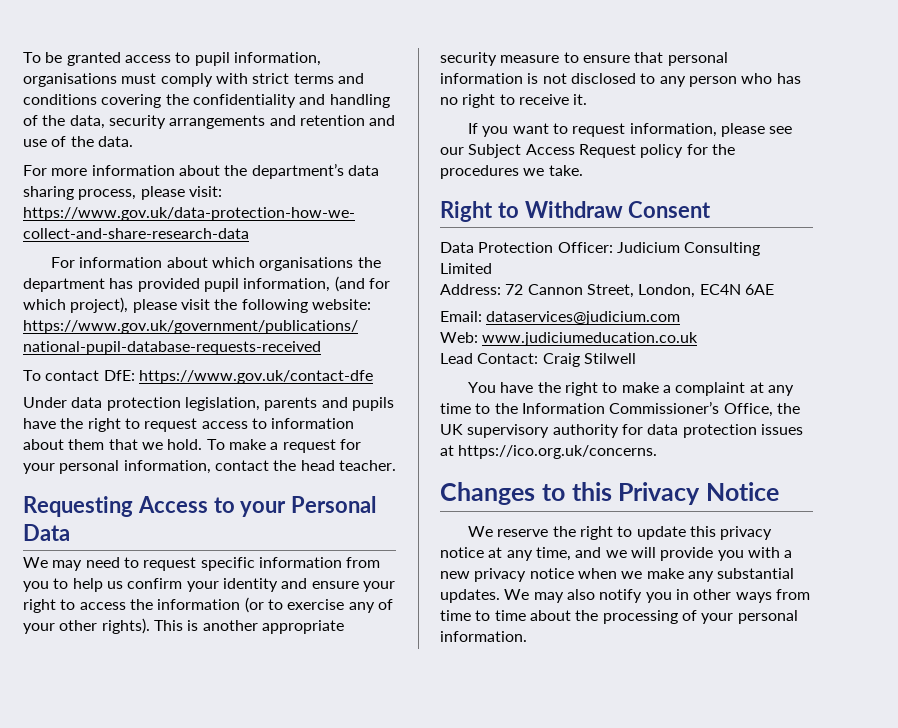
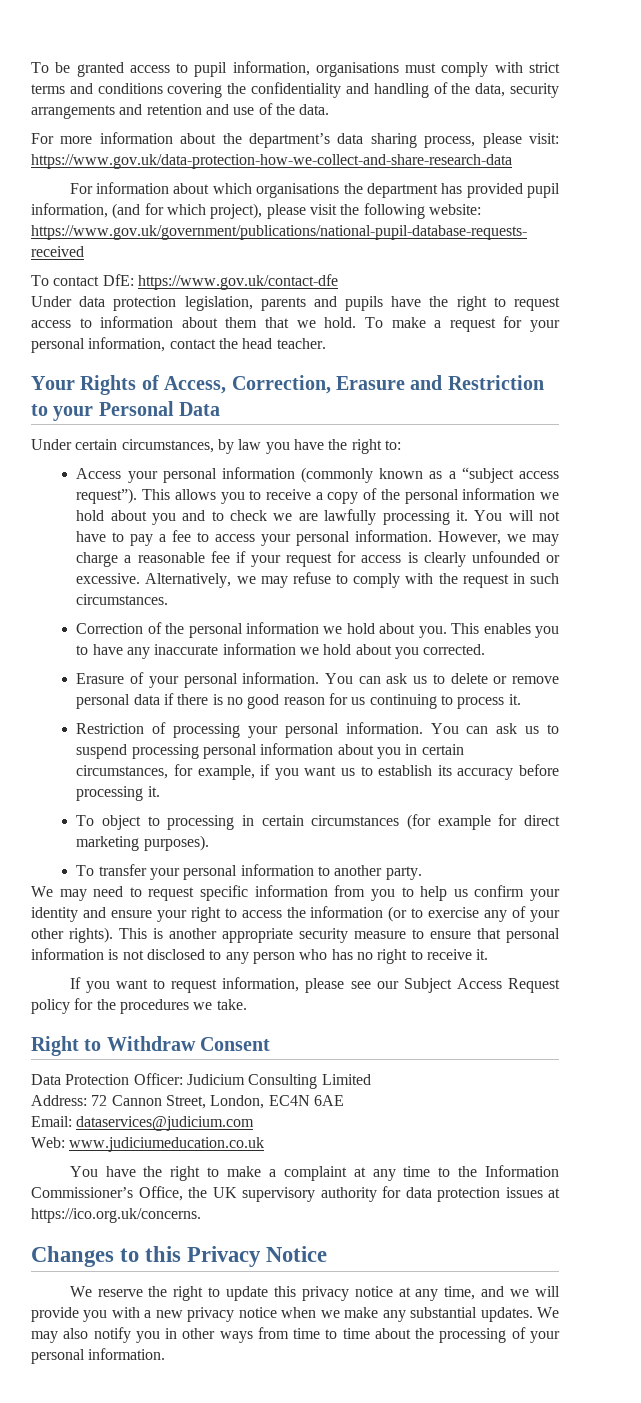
[23,496,377,517] [23,524,70,541] Requesting Access to your Personal Data -> [31,375,544,395] [31,401,221,421] [31,439,401,454] [76,467,559,483] [76,488,559,504] [76,509,561,525] [76,530,559,546] [76,551,561,567] [76,572,560,588] [76,594,169,605] [76,622,559,638] [76,643,486,659] [76,672,559,688] [76,693,521,709] [76,722,559,738] [76,743,464,759] [76,764,559,780] [76,786,160,801] [76,814,560,830] [76,835,209,851] [76,864,422,880] Your Rights of Access, Correction, Erasure and Restriction to your Personal Data // Under certain circumstances, by law you have the right to: // Access your personal information (commonly known as a “subject access request”). This allows you to receive a copy of the personal information we hold about you and to check we are lawfully processing it. You will not have to pay a fee to access your personal information. However, we may charge a reasonable fee if your request for access is clearly unfounded or excessive. Alternatively, we may refuse to comply with the request in such circumstances. // Correction of the personal information we hold about you. This enables you to have any inaccurate information we hold about you corrected. // Erasure of your personal information. You can ask us to delete or remove personal data if there is no good reason for us continuing to process it. // Restriction of processing your personal information. You can ask us to suspend processing personal information about you in certain circumstances, for example, if you want us to establish its accuracy before processing it. // To object to processing in certain circumstances (for example for direct marketing purposes). // To transfer your personal information to another party.
[440,353,636,367] // Lead Contact: Craig Stilwell -> (265, 1144) none

